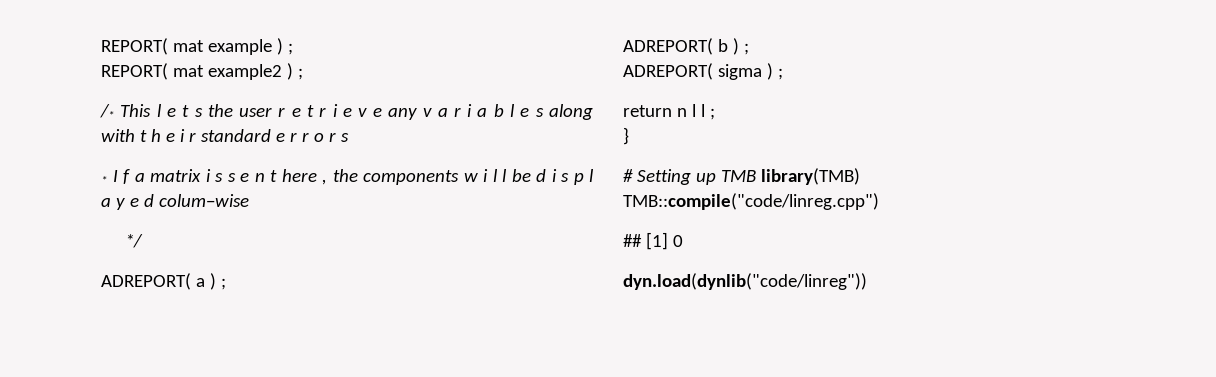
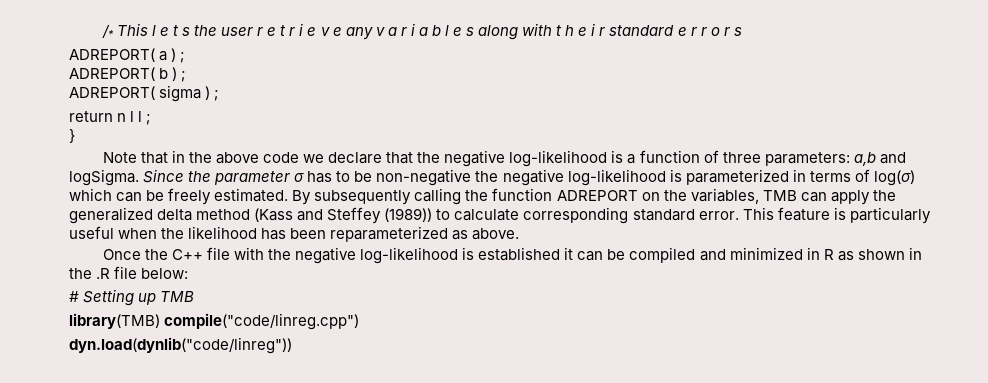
[101,38,293,55] [101,63,303,80] REPORT( mat example ) ; // REPORT( mat example2 ) ; // -> (101, 31) none
[101,169,594,185] [101,194,249,210] [124,234,143,248] // * I f a matrix i s s e n t here , the components w i l l be d i s p l a y e d colum−wise // */ -> (742, 31) none
(629, 136) none -> [102,150,906,167] [69,169,915,186] [69,188,896,205] [69,207,931,224] [69,226,520,242] [102,247,922,264] [69,266,189,279] // Note that in the above code we declare that the negative log-likelihood is a function of three parameters: a,b and logSigma. Since the parameter σ has to be non-negative the negative log-likelihood is parameterized in terms of log(σ) which can be freely estimated. By subsequently calling the function ADREPORT on the variables, TMB can apply the generalized delta method (Kass and Steffey (1989)) to calculate corresponding standard error. This feature is particularly useful when the likelihood has been reparameterized as above. // Once the C++ file with the negative log-likelihood is established it can be compiled and minimized in R as shown in the .R file below:
[760,168,860,185] [623,193,879,210] [623,232,683,250] library(TMB) TMB::compile("code/linreg.cpp") // ## [1] 0 -> [69,313,360,330] // library(TMB) compile("code/linreg.cpp")

